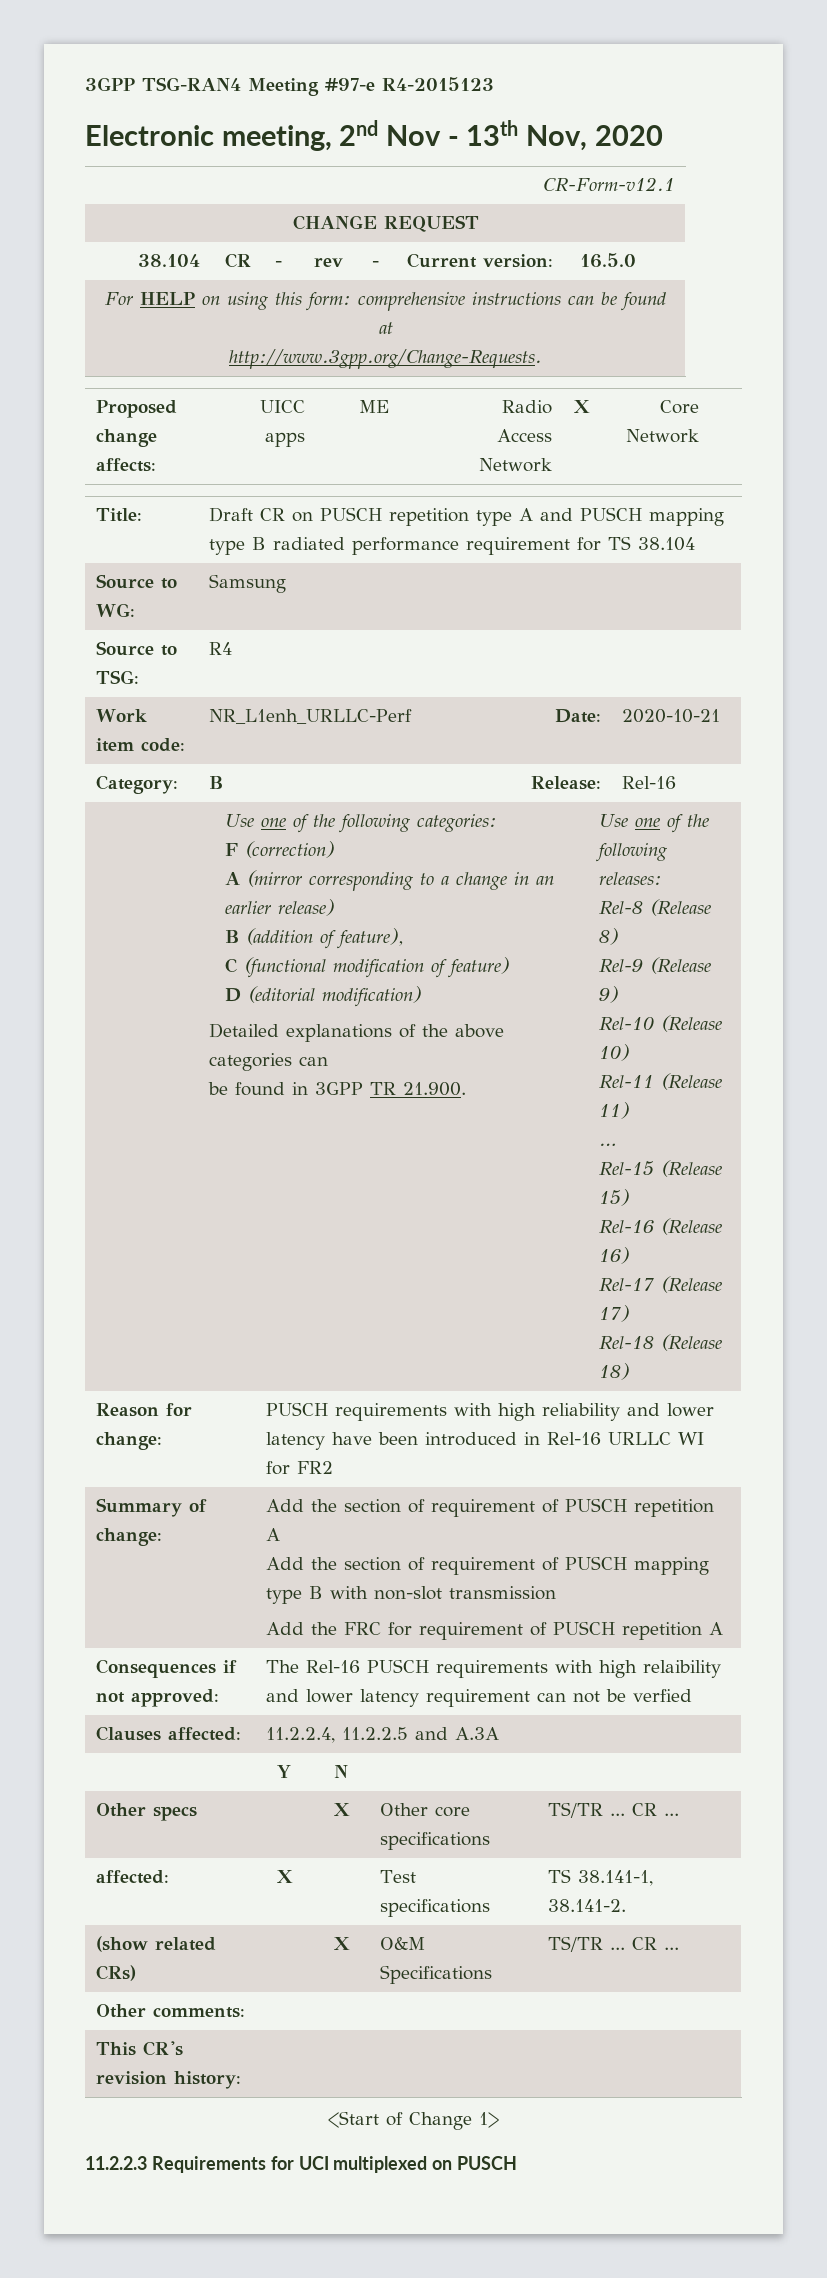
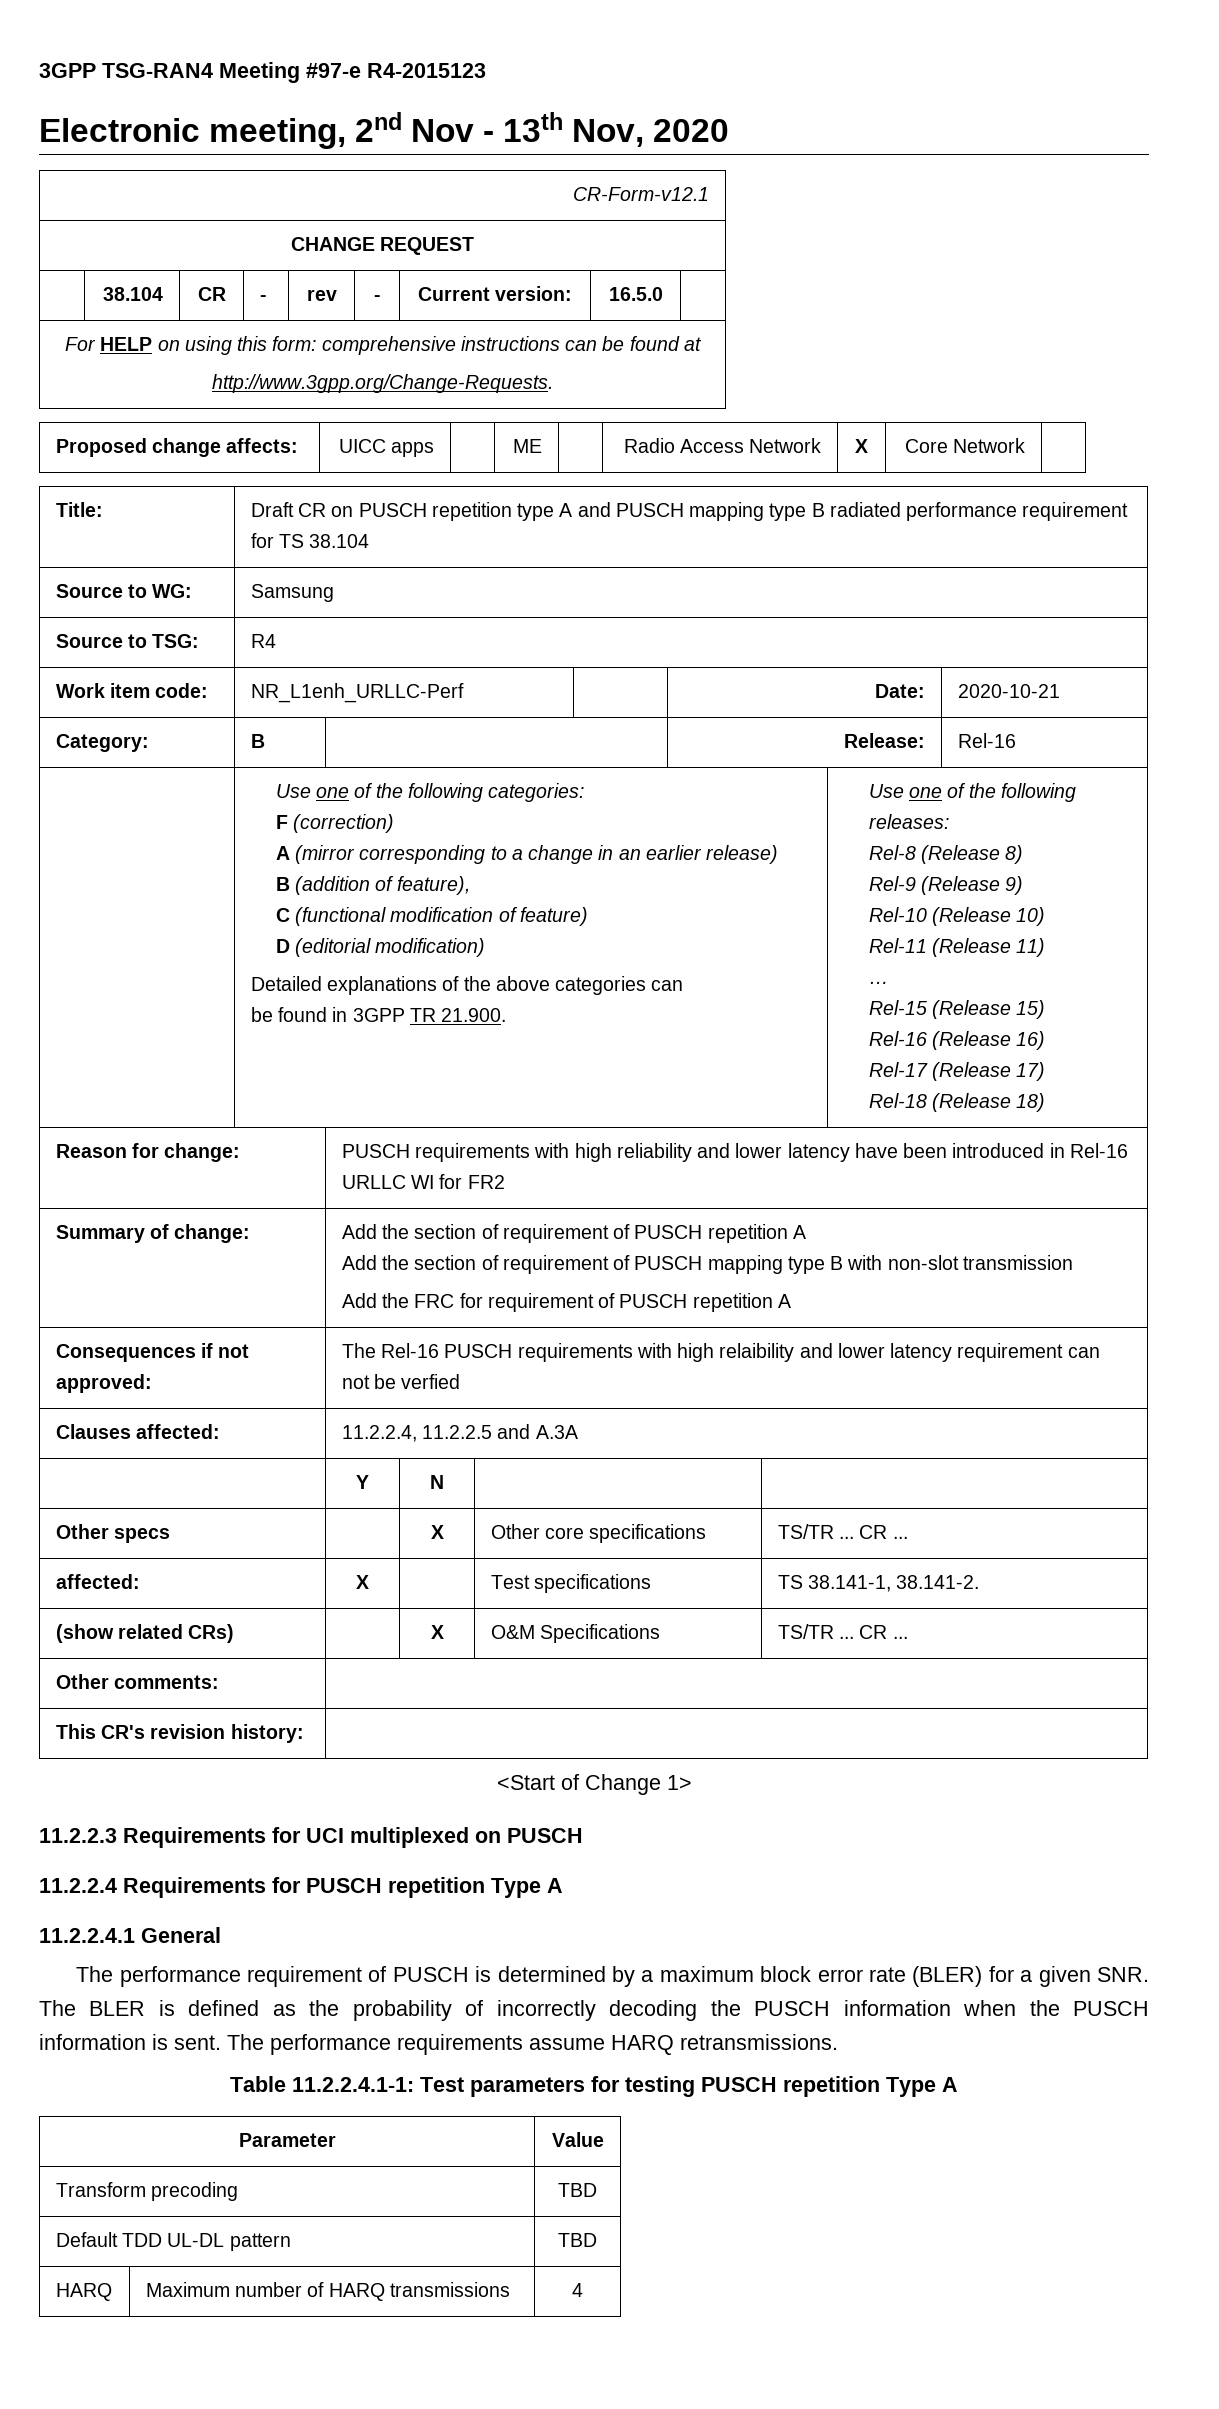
(518, 2163) none -> [39,1877,563,1898] [39,1927,221,1943] [76,1966,1150,1987] [39,2000,1149,2021] [39,2034,838,2055] [230,2076,958,2097] [238,2133,336,2147] [551,2132,604,2147] [55,2182,239,2201] [558,2183,597,2197] [55,2232,291,2251] [558,2233,597,2247] [55,2283,112,2301] [145,2282,510,2301] [572,2283,583,2297] // 11.2.2.4 Requirements for PUSCH repetition Type A // 11.2.2.4.1 General // The performance requirement of PUSCH is determined by a maximum block error rate (BLER) for a given SNR. The BLER is defined as the probability of incorrectly decoding the PUSCH information when the PUSCH information is sent. The performance requirements assume HARQ retransmissions. // Table 11.2.2.4.1-1: Test parameters for testing PUSCH repetition Type A // Parameter | Value // Transform precoding | TBD // Default TDD UL-DL pattern | TBD // HARQ | Maximum number of HARQ transmissions | 4

